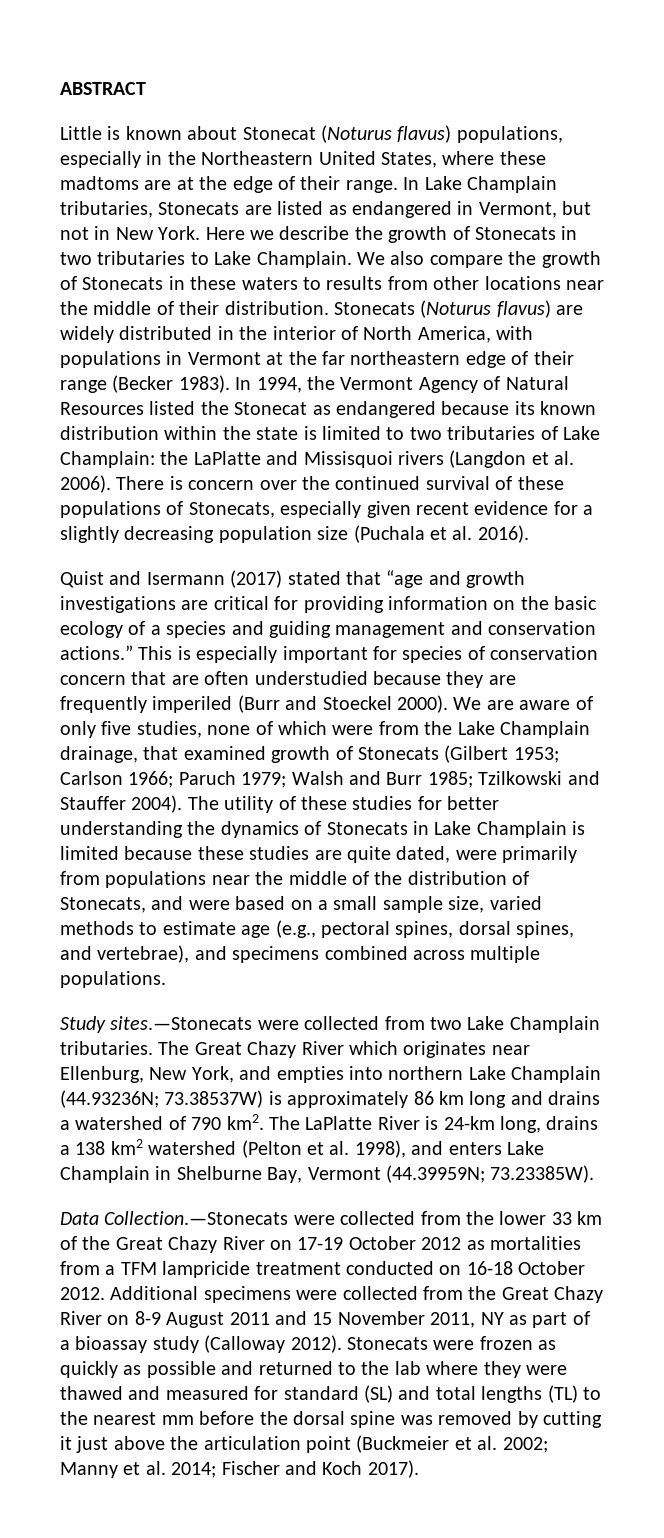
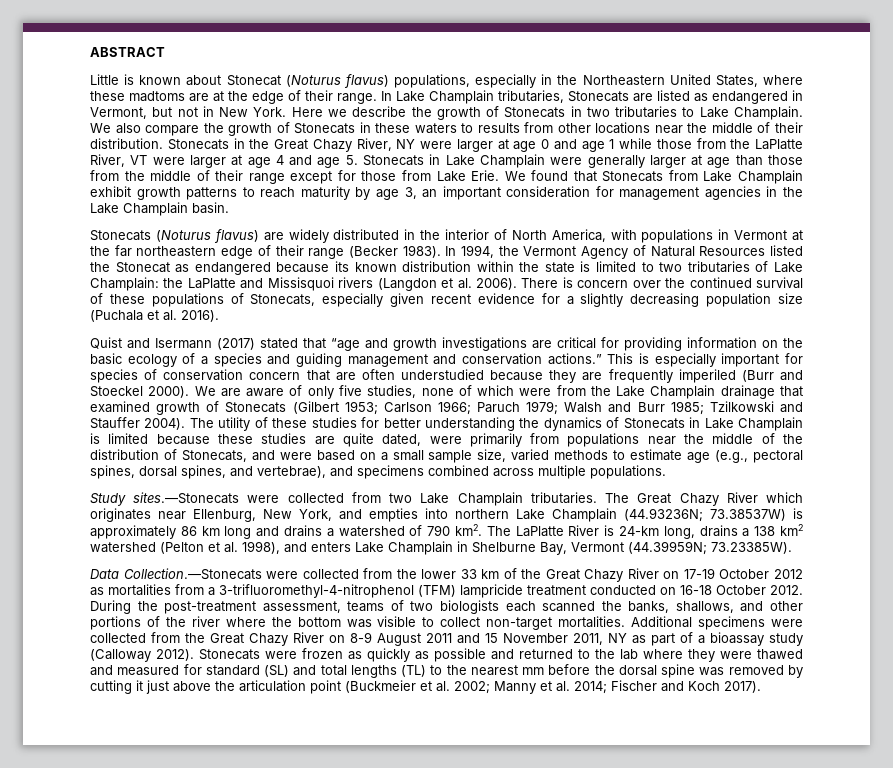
(415, 308) none -> [233,138,803,152] [90,154,803,168] [90,170,803,184] [90,186,803,200] [90,202,229,216] [90,230,151,241] in the Great Chazy River, NY were larger at age 0 and age 1 while those from the LaPlatte River, VT were larger at age 4 and age 5. Stonecats in Lake Champlain were generally larger at age than those from the middle of their range except for those from Lake Erie. We found that Stonecats from Lake Champlain exhibit growth patterns to reach maturity by age 3, an important consideration for management agencies in the Lake Champlain basin. // Stonecats
[60,746,138,763] drainage, -> [720,385,775,399] drainage
[120,1262,157,1275] TFM -> [219,584,456,598] 3-trifluoromethyl-4-nitrophenol (TFM)
(105, 1293) none -> [90,600,803,614] [90,616,626,630] During the post-treatment assessment, teams of two biologists each scanned the banks, shallows, and other portions of the river where the bottom was visible to collect non-target mortalities.

